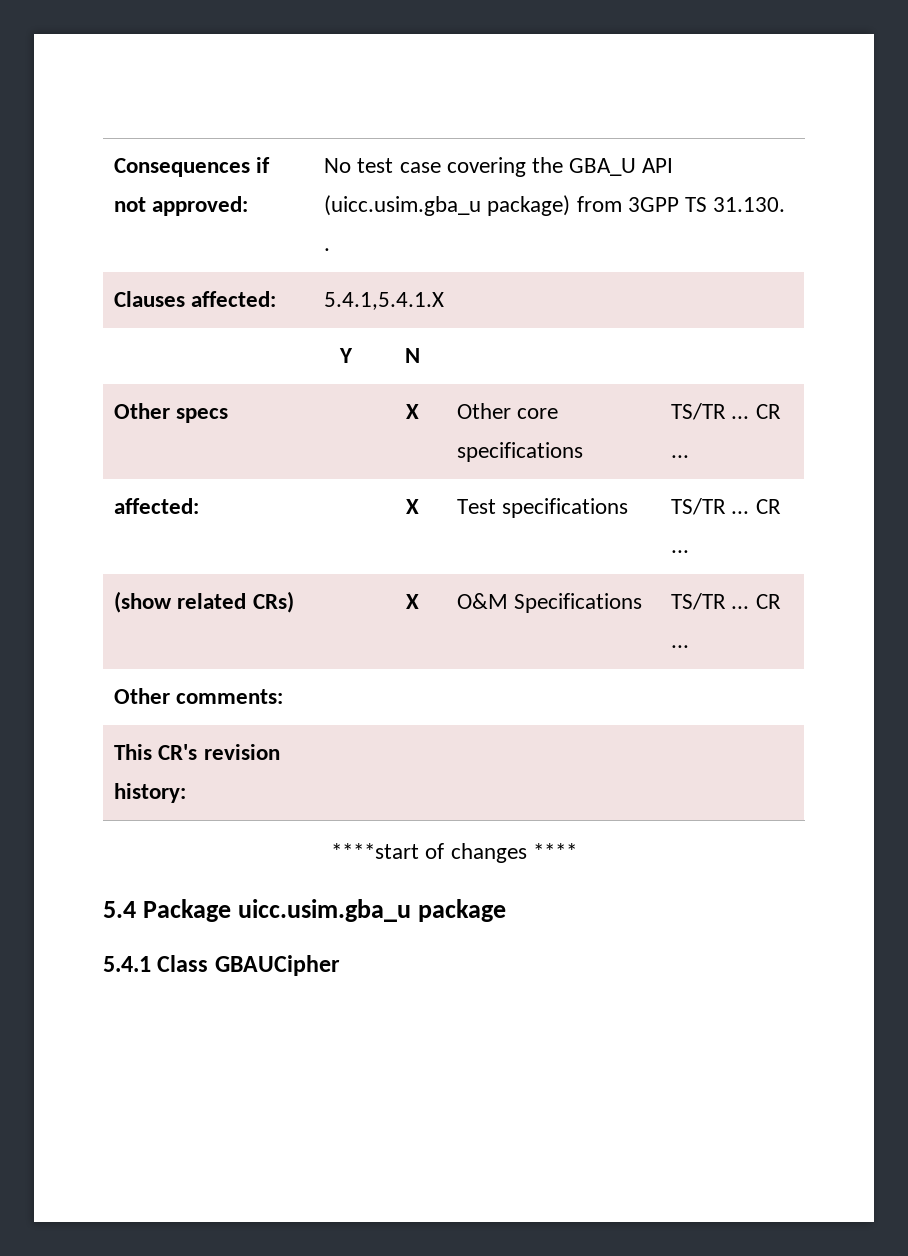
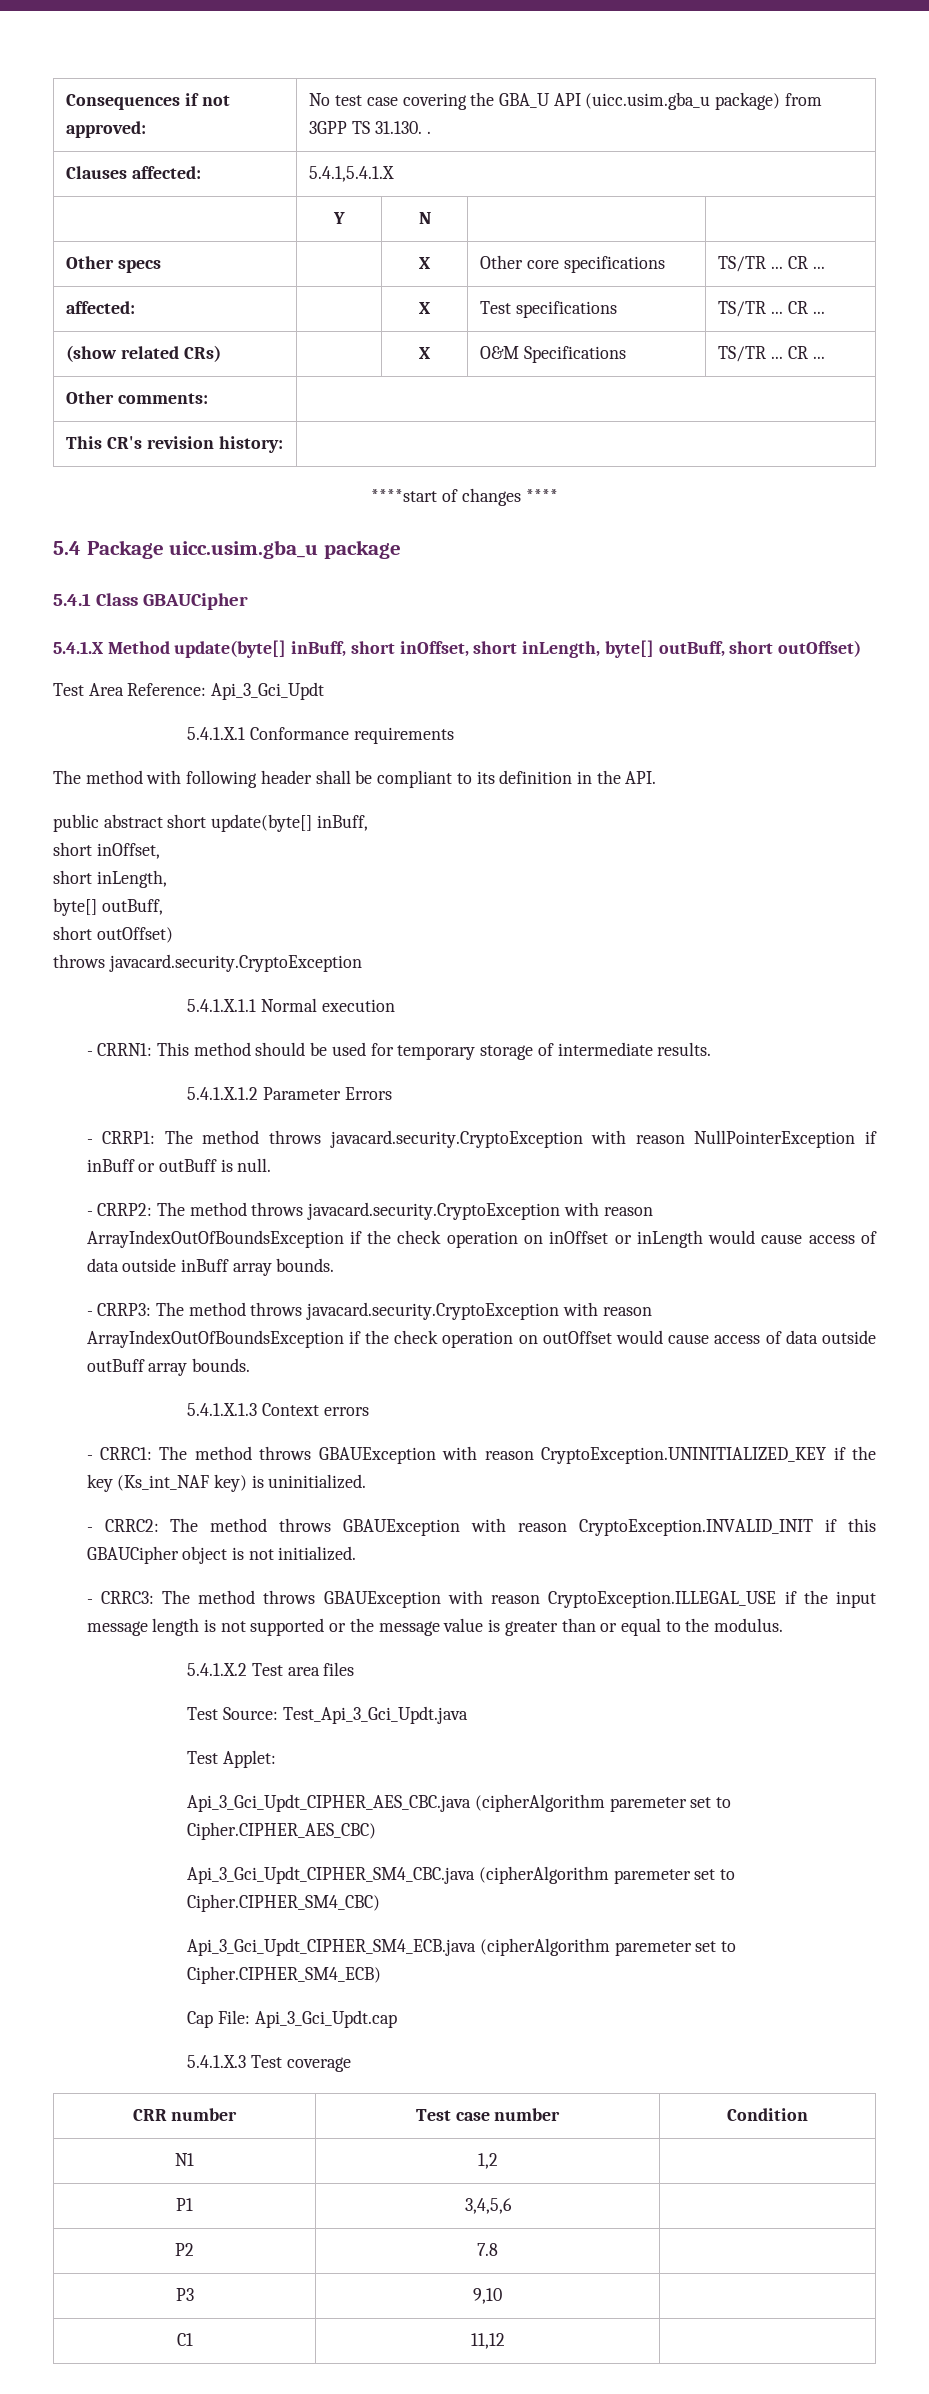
(340, 965) none -> [53,640,861,658] [53,682,325,700] [187,727,454,744] [53,770,657,788] [53,814,368,832] [53,842,160,859] [53,870,167,888] [53,898,163,916] [53,926,173,943] [53,954,362,972] [187,998,395,1012] [86,1042,712,1060] [187,1087,392,1100] [86,1130,877,1148] [86,1158,272,1172] [86,1202,653,1220] [86,1230,877,1248] [86,1258,335,1276] [86,1302,652,1320] [86,1330,876,1348] [86,1358,251,1376] [187,1403,369,1416] [86,1446,876,1464] [86,1474,367,1492] [86,1518,876,1536] [86,1546,357,1564] [86,1590,876,1608] [86,1618,784,1636] [187,1662,355,1676] [187,1706,468,1724] [187,1750,276,1768] [187,1794,732,1812] [187,1822,377,1840] [187,1866,736,1884] [187,1894,381,1912] [187,1938,737,1956] [187,1966,382,1984] [187,2010,397,2028] [187,2055,351,2072] [132,2108,238,2121] [415,2108,561,2121] [727,2108,809,2121] [175,2153,194,2166] [477,2153,498,2169] [176,2198,193,2211] [464,2198,512,2214] [175,2243,194,2256] [477,2243,498,2256] [175,2288,194,2301] [473,2288,502,2304] [176,2333,193,2346] [470,2333,505,2349] // 5.4.1.X Method update(byte[] inBuff, short inOffset, short inLength, byte[] outBuff, short outOffset) // Test Area Reference: Api_3_Gci_Updt // 5.4.1.X.1 Conformance requirements // The method with following header shall be compliant to its definition in the API. // public abstract short update(byte[] inBuff, // short inOffset, // short inLength, // byte[] outBuff, // short outOffset) // throws javacard.security.CryptoException // 5.4.1.X.1.1 Normal execution // - CRRN1: This method should be used for temporary storage of intermediate results. // 5.4.1.X.1.2 Parameter Errors // - CRRP1: The method throws javacard.security.CryptoException with reason NullPointerException if inBuff or outBuff is null. // - CRRP2: The method throws javacard.security.CryptoException with reason ArrayIndexOutOfBoundsException if the check operation on inOffset or inLength would cause access of data outside inBuff array bounds. // - CRRP3: The method throws javacard.security.CryptoException with reason ArrayIndexOutOfBoundsException if the check operation on outOffset would cause access of data outside outBuff array bounds. // 5.4.1.X.1.3 Context errors // - CRRC1: The method throws GBAUException with reason CryptoException.UNINITIALIZED_KEY if the key (Ks_int_NAF key) is uninitialized. // - CRRC2: The method throws GBAUException with reason CryptoException.INVALID_INIT if this GBAUCipher object is not initialized. // - CRRC3: The method throws GBAUException with reason CryptoException.ILLEGAL_USE if the input message length is not supported or the message value is greater than or equal to the modulus. // 5.4.1.X.2 Test area files // Test Source: Test_Api_3_Gci_Updt.java // Test Applet: // Api_3_Gci_Updt_CIPHER_AES_CBC.java (cipherAlgorithm paremeter set to Cipher.CIPHER_AES_CBC) // Api_3_Gci_Updt_CIPHER_SM4_CBC.java (cipherAlgorithm paremeter set to Cipher.CIPHER_SM4_CBC) // Api_3_Gci_Updt_CIPHER_SM4_ECB.java (cipherAlgorithm paremeter set to Cipher.CIPHER_SM4_ECB) // Cap File: Api_3_Gci_Updt.cap // 5.4.1.X.3 Test coverage // CRR number | Test case number | Condition // N1 | 1,2 | // P1 | 3,4,5,6 | // P2 | 7.8 | // P3 | 9,10 | // C1 | 11,12 |

